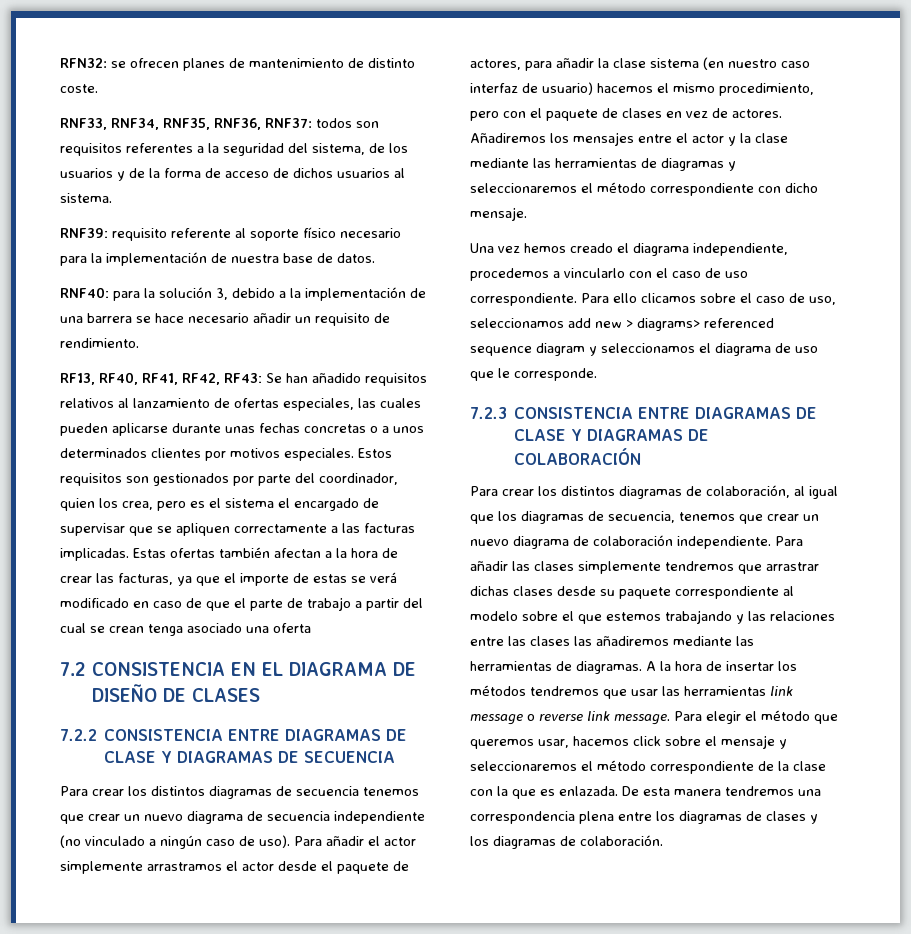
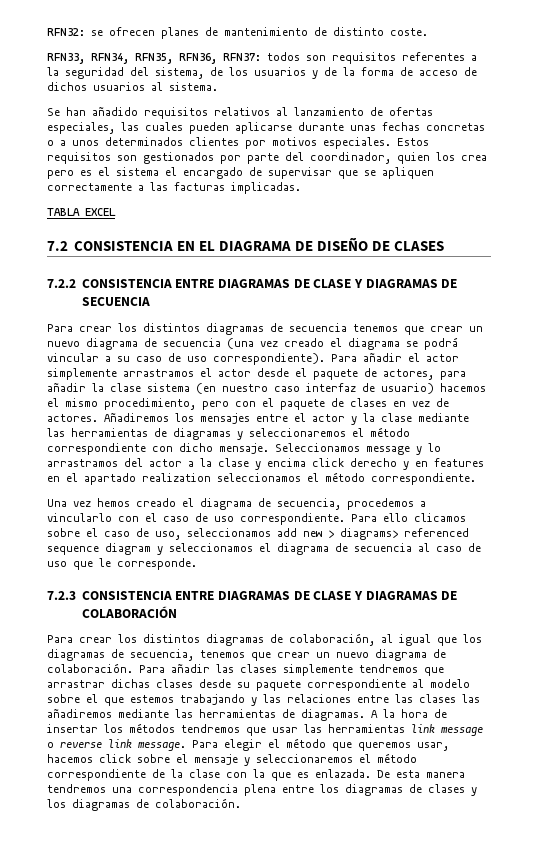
[60,118,312,130] RNF33, RNF34, RNF35, RNF36, RNF37: -> [47,53,261,64] RFN33, RFN34, RFN35, RFN36, RFN37:
[60,227,401,241] [60,252,375,266] [60,287,426,301] [60,313,390,326] [60,338,139,348] [60,372,262,385] RNF39: requisito referente al soporte físico necesario para la implementación de nuestra base de datos. // RNF40: para la solución 3, debido a la implementación de una barrera se hace necesario añadir un requisito de rendimiento. // RF13, RF40, RF41, RF42, RF43: -> (218, 86) none
[122,501,153,510] crea, -> [461,155,487,161] crea
[133,547,398,558] [60,572,397,586] [60,597,423,611] [60,623,311,636] Estas ofertas también afectan a la hora de crear las facturas, ya que el importe de estas se verá modificado en caso de que el parte de trabajo a partir del cual se crean tenga asociado una oferta -> [47,208,116,216] // TABLA EXCEL
[334,811,425,824] [60,835,290,849] independiente (no vinculado a ningún caso de uso). -> [227,337,458,350] [47,353,325,365] (una vez creado el diagrama se podrá vincular a su caso de uso correspondiente).
(527, 214) none -> [275,443,441,455] [47,458,484,470] [47,472,476,485] Seleccionamos message y lo arrastramos del actor a la clase y encima click derecho y en features en el apartado realization seleccionamos el método correspondiente.
[693,243,788,256] independiente, -> [258,498,341,510] de secuencia,
(791, 348) none -> [354,543,481,552] secuencia al caso de
[593,535,771,549] colaboración independiente. -> [47,663,133,673] colaboración.

